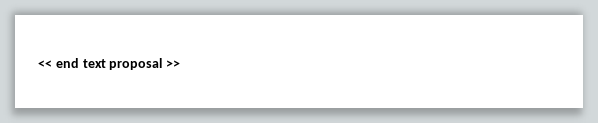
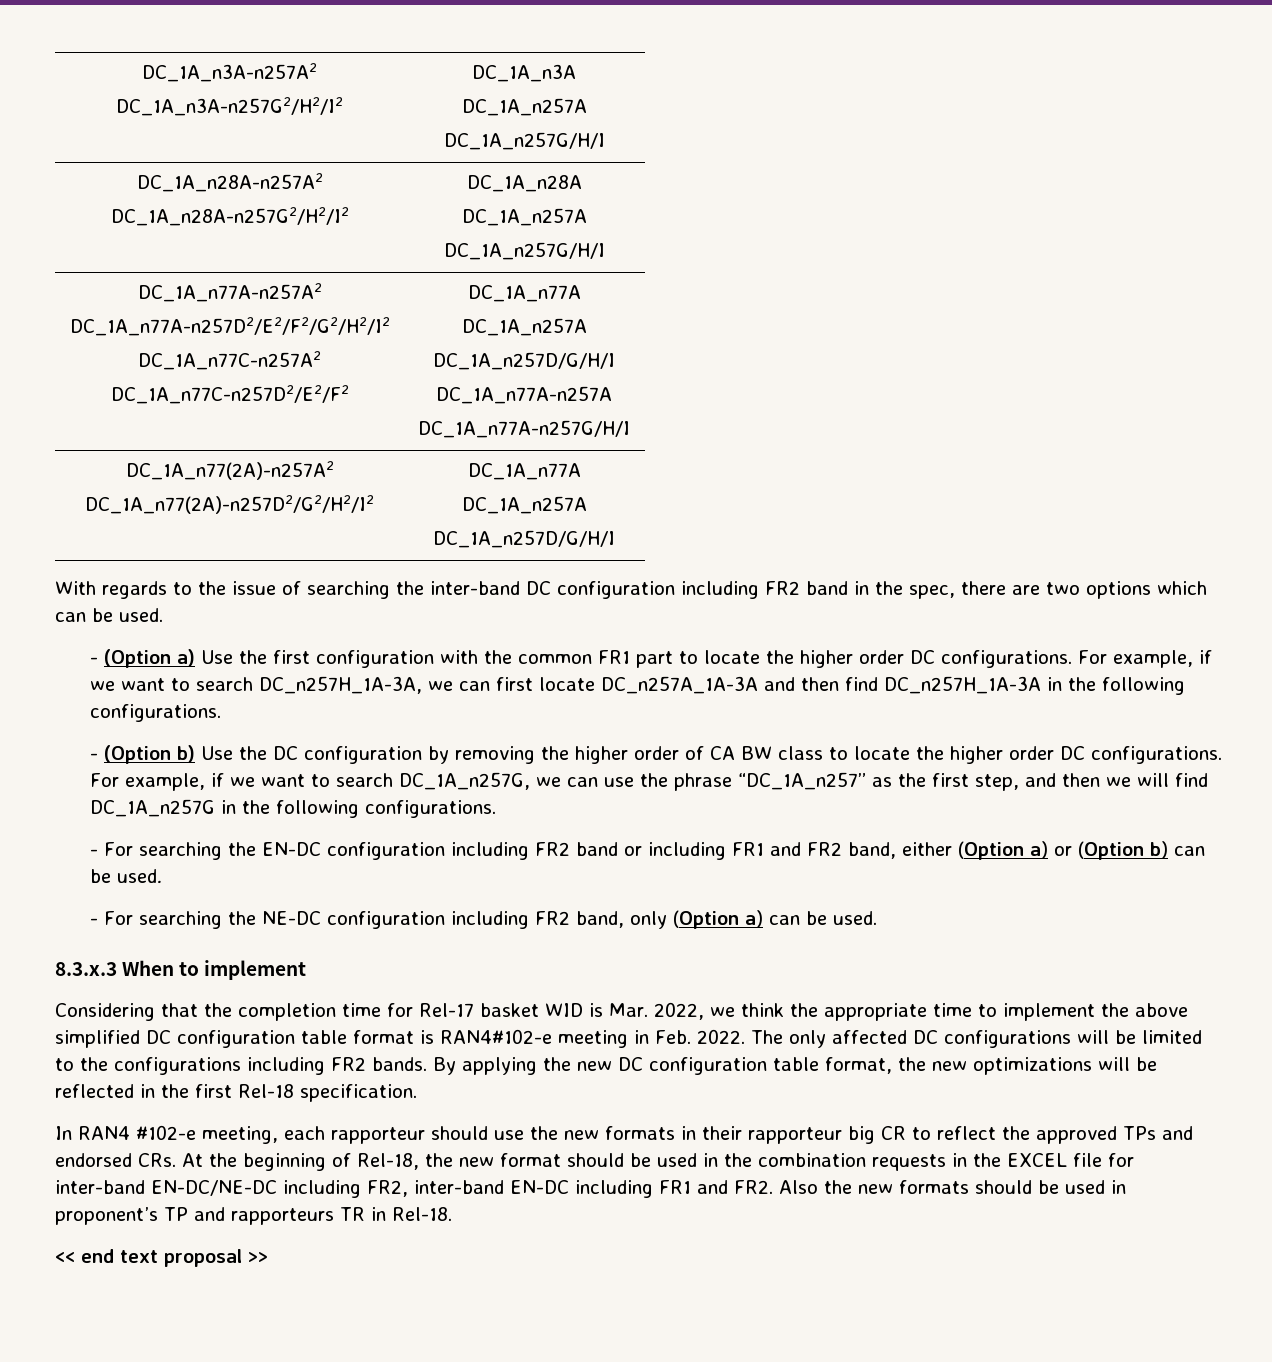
(38, 64) none -> [142,63,317,82] [116,97,343,116] [472,64,576,82] [461,98,587,116] [443,132,605,150] [136,173,323,192] [110,207,349,226] [466,175,582,192] [461,208,587,226] [443,242,605,260] [137,283,322,302] [69,317,390,336] [138,351,321,370] [110,385,349,404] [467,285,581,302] [461,318,587,336] [433,352,615,370] [436,386,612,404] [418,420,630,438] [125,461,334,480] [85,495,374,514] [467,463,581,480] [461,496,587,514] [433,530,615,548] [55,581,1207,599] [55,608,163,622] [89,649,1212,668] [89,676,1185,695] [89,704,221,722] [89,745,1222,764] [89,772,1208,791] [89,799,496,818] [89,841,1205,860] [89,869,162,884] [89,910,877,929] [55,960,307,980] [55,1002,1188,1021] [55,1029,1202,1048] [55,1057,1157,1075] [55,1084,417,1102] [55,1125,1193,1144] [55,1153,1134,1171] [55,1180,1126,1198] [55,1207,452,1225] DC_1A_n3A-n257A2 // DC_1A_n3A-n257G2/H2/I2 | DC_1A_n3A // DC_1A_n257A // DC_1A_n257G/H/I // DC_1A_n28A-n257A2 // DC_1A_n28A-n257G2/H2/I2 | DC_1A_n28A // DC_1A_n257A // DC_1A_n257G/H/I // DC_1A_n77A-n257A2 // DC_1A_n77A-n257D2/E2/F2/G2/H2/I2 // DC_1A_n77C-n257A2 // DC_1A_n77C-n257D2/E2/F2 | DC_1A_n77A // DC_1A_n257A // DC_1A_n257D/G/H/I // DC_1A_n77A-n257A // DC_1A_n77A-n257G/H/I // DC_1A_n77(2A)-n257A2 // DC_1A_n77(2A)-n257D2/G2/H2/I2 | DC_1A_n77A // DC_1A_n257A // DC_1A_n257D/G/H/I // With regards to the issue of searching the inter-band DC configuration including FR2 band in the spec, there are two options which can be used. // - (Option a) Use the first configuration with the common FR1 part to locate the higher order DC configurations. For example, if we want to search DC_n257H_1A-3A, we can first locate DC_n257A_1A-3A and then find DC_n257H_1A-3A in the following configurations. // - (Option b) Use the DC configuration by removing the higher order of CA BW class to locate the higher order DC configurations. For example, if we want to search DC_1A_n257G, we can use the phrase “DC_1A_n257” as the first step, and then we will find DC_1A_n257G in the following configurations. // - For searching the EN-DC configuration including FR2 band or including FR1 and FR2 band, either (Option a) or (Option b) can be used. // - For searching the NE-DC configuration including FR2 band, only (Option a) can be used. // 8.3.x.3 When to implement // Considering that the completion time for Rel-17 basket WID is Mar. 2022, we think the appropriate time to implement the above simplified DC configuration table format is RAN4#102-e meeting in Feb. 2022. The only affected DC configurations will be limited to the configurations including FR2 bands. By applying the new DC configuration table format, the new optimizations will be reflected in the first Rel-18 specification. // In RAN4 #102-e meeting, each rapporteur should use the new formats in their rapporteur big CR to reflect the approved TPs and endorsed CRs. At the beginning of Rel-18, the new format should be used in the combination requests in the EXCEL file for inter-band EN-DC/NE-DC including FR2, inter-band EN-DC including FR1 and FR2. Also the new formats should be used in proponent’s TP and rapporteurs TR in Rel-18. //

